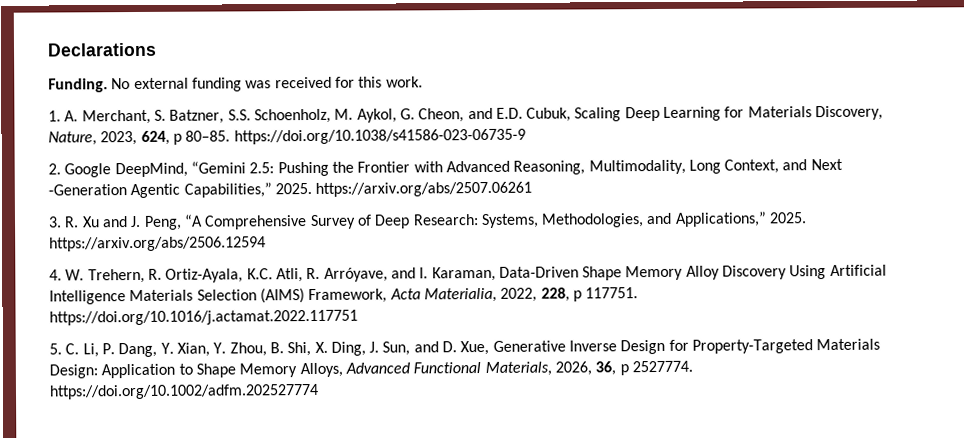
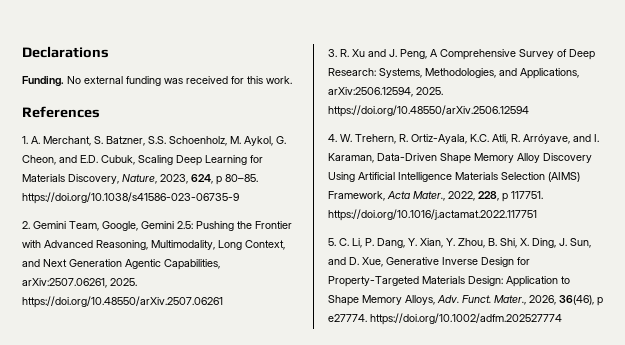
(423, 82) none -> [22,106,100,118] // References
[64,161,246,178] Google DeepMind, “Gemini -> [33,221,174,231] Gemini Team, Google, Gemini
[48,181,533,199] -Generation Agentic Capabilities,” 2025. https://arxiv.org/abs/2507.06261 -> [69,259,220,270] [22,278,137,288] [22,296,223,308] Generation Agentic Capabilities, arXiv:2507.06261, 2025. https://doi.org/10.48550/arXiv.2507.06261
[183,214,203,227] “A -> [430,49,438,57] A
[674,211,808,227] [49,236,266,252] Applications,” 2025. https://arxiv.org/abs/2506.12594 -> [520,68,579,79] [328,87,443,97] [328,105,529,117] Applications, arXiv:2506.12594, 2025. https://doi.org/10.48550/arXiv.2506.12594
[423,287,497,303] Materialia, -> [413,191,445,201] Mater.,
[344,360,693,376] Advanced Functional Materials, 2026, 36, p 2527774. -> [437,295,603,306] [328,314,367,322] Adv. Funct. Mater., 2026, 36(46), p e27774.

